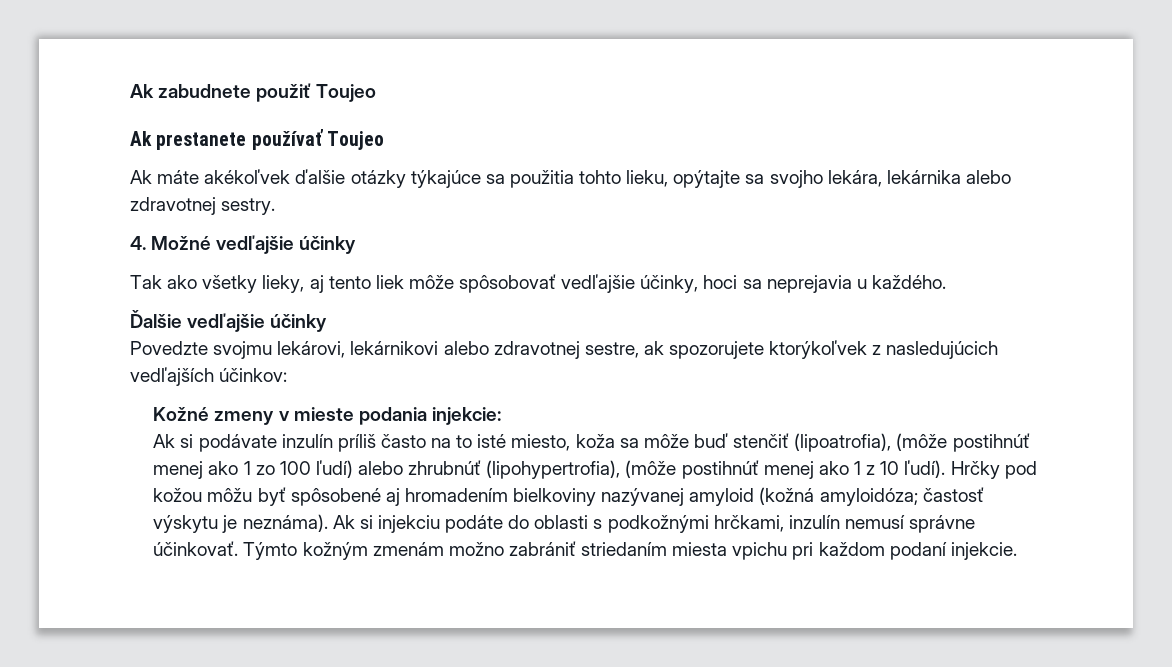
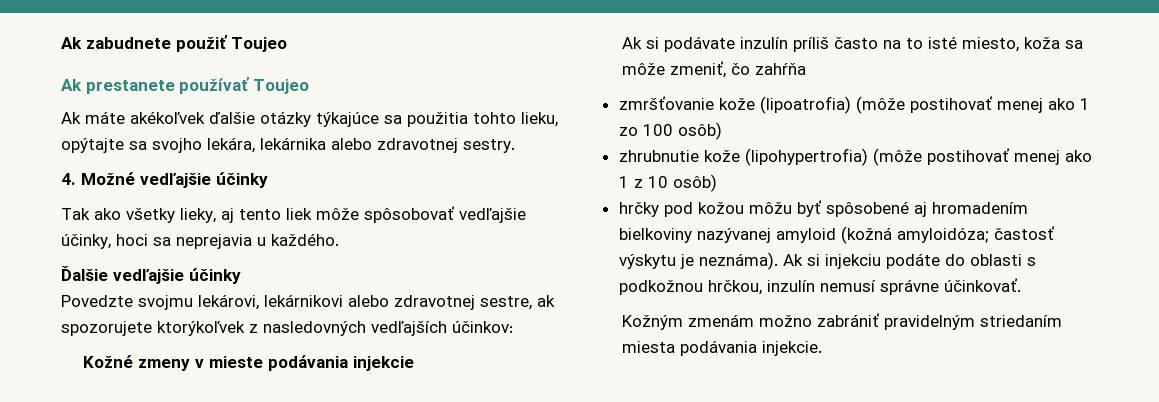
[886,341,999,359] nasledujúcich -> [263,321,366,336] nasledovných
[358,407,501,425] podania injekcie: -> [268,355,415,371] podávania injekcie
[694,433,1030,452] buď stenčiť (lipoatrofia), (môže postihnúť -> [670,61,807,78] [618,96,992,114] zmeniť, čo zahŕňa // zmršťovanie kože (lipoatrofia) (môže postihovať
[315,460,759,479] ľudí) alebo zhrubnúť (lipohypertrofia), (môže postihnúť -> [677,122,722,140] [618,148,1009,166] osôb) // zhrubnutie kože (lipohypertrofia) (môže postihovať
[904,460,1000,479] ľudí). Hrčky -> [672,174,717,192] [618,202,659,217] osôb) // hrčky
[607,515,784,533] podkožnými hrčkami, -> [618,280,762,295] podkožnou hrčkou,
[243,542,368,560] Týmto kožným -> [622,315,684,330] // Kožným
(576, 548) none -> [884,315,976,330] pravidelným
[732,542,947,560] vpichu pri každom podaní -> [680,340,758,356] podávania

